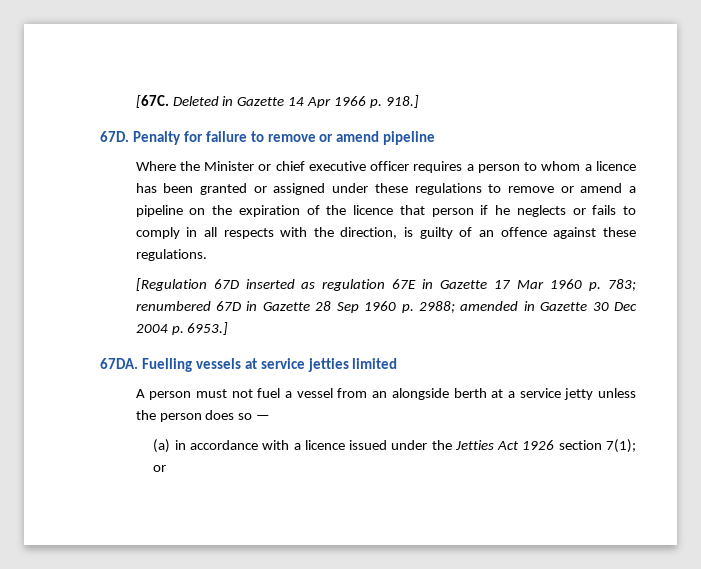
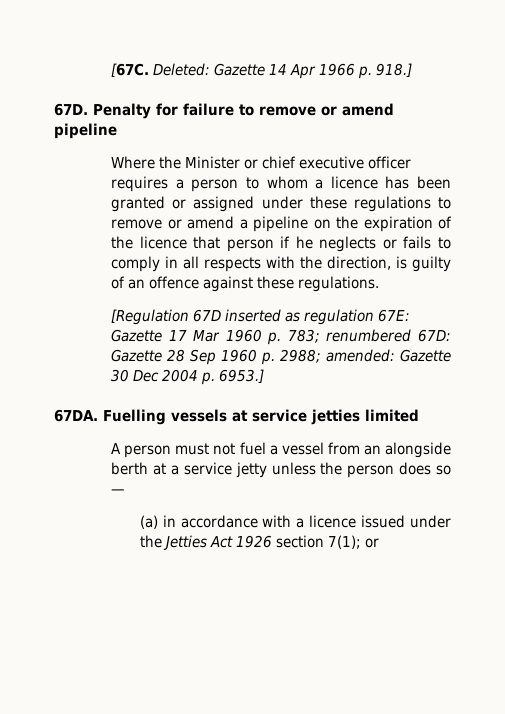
[172,96,234,106] Deleted in -> [153,63,211,76] Deleted:
[392,279,434,289] 67E in -> [378,309,411,322] 67E:
[216,301,258,311] 67D in -> [418,329,451,342] 67D:
[460,301,535,311] amended in -> [326,349,396,362] amended:

